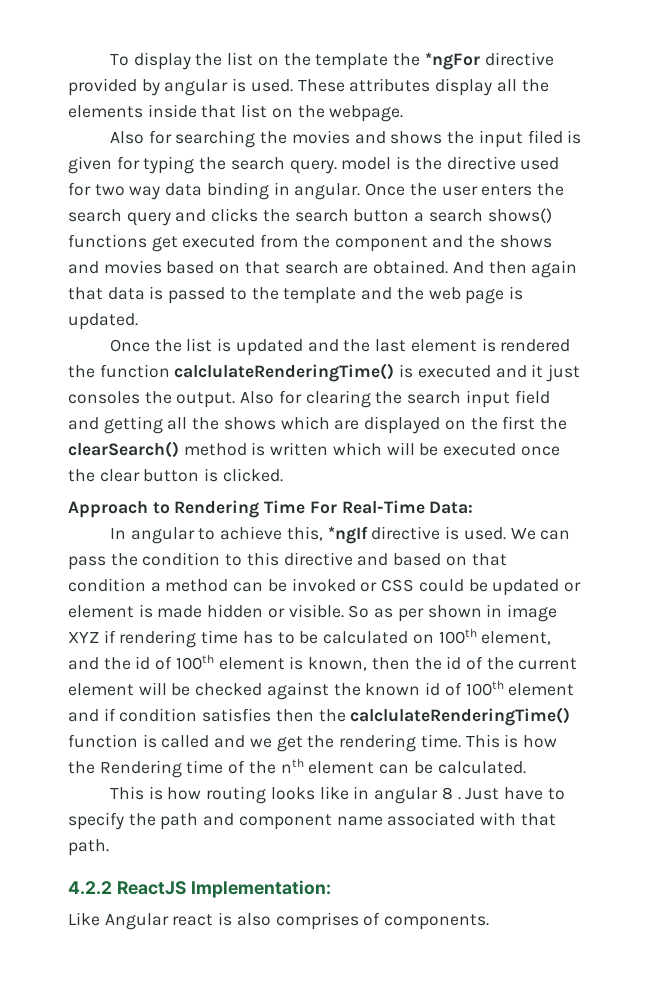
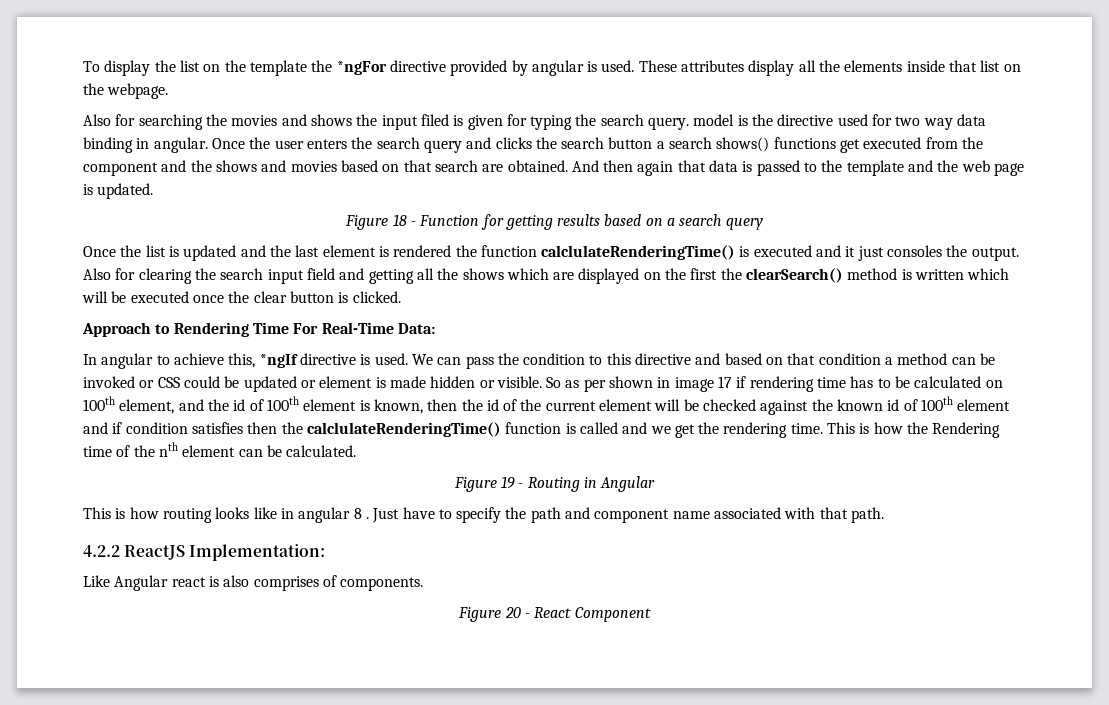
(138, 321) none -> [345,214,763,230] // Figure 18 - Function for getting results based on a search query
[68,632,99,643] XYZ -> [718,376,733,388] 17
(526, 767) none -> [453,476,656,492] // Figure 19 - Routing in Angular
(490, 922) none -> [458,607,651,622] // Figure 20 - React Component

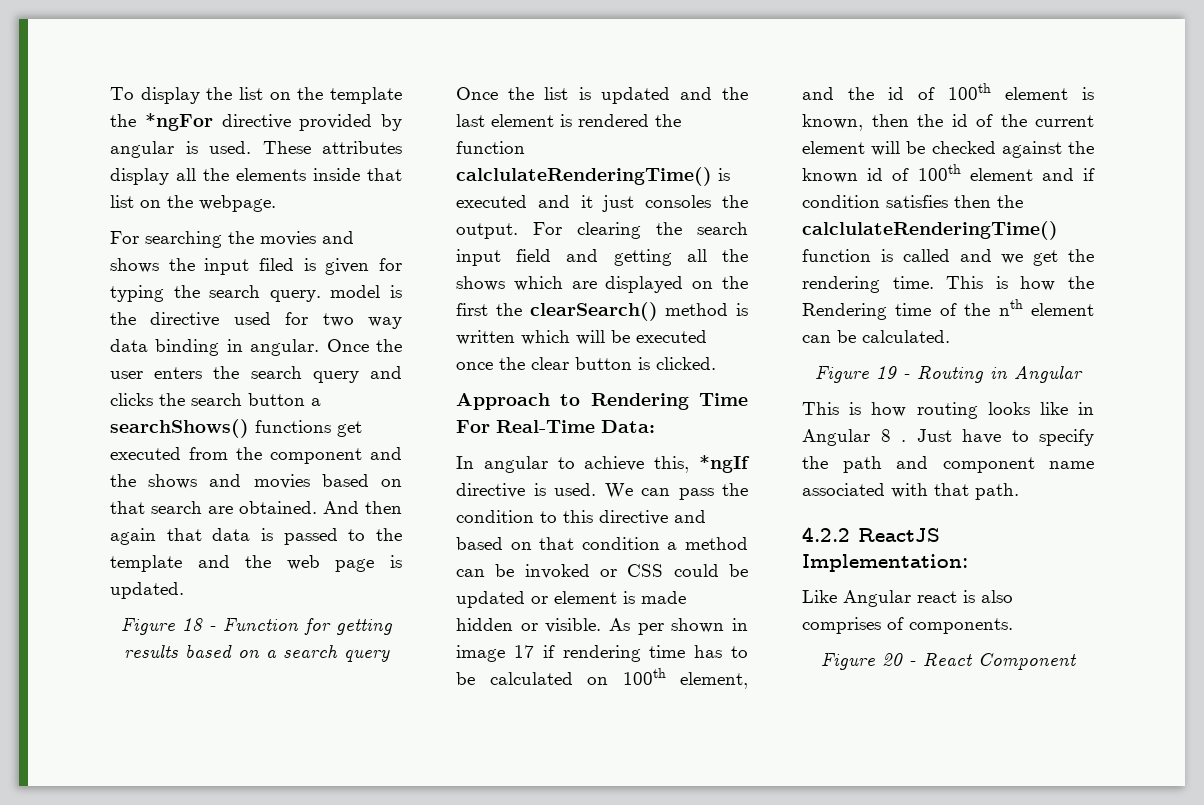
[83,114,136,126] Also for -> [110,231,139,244] For
[669,137,770,152] search shows() -> [110,419,249,438] searchShows()
[83,268,136,280] Also for -> [533,222,562,235] For
[546,377,580,388] So as -> [609,618,630,631] As
[298,507,351,523] angular -> [802,429,870,446] Angular

